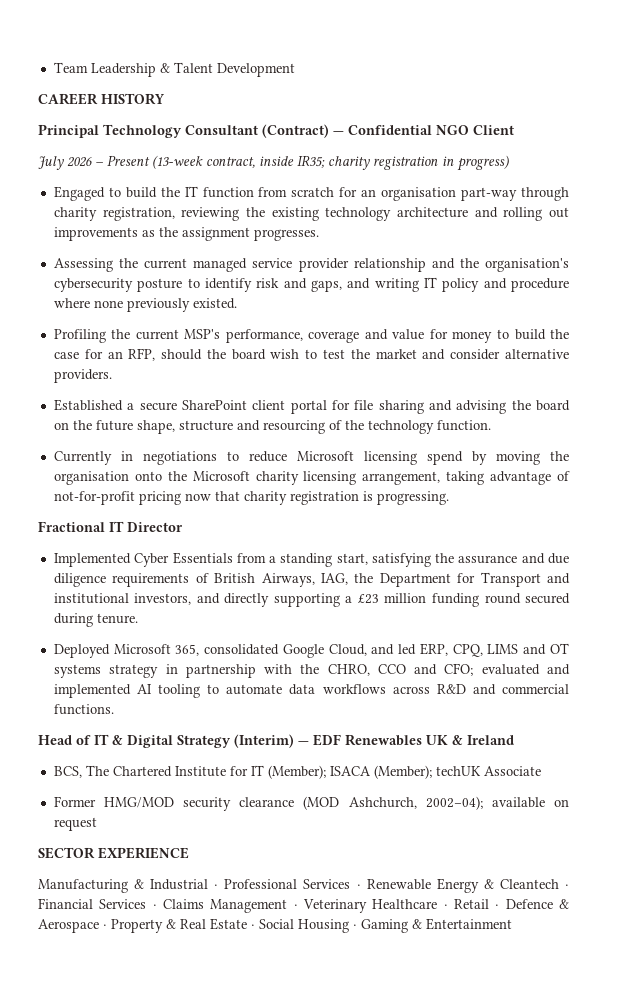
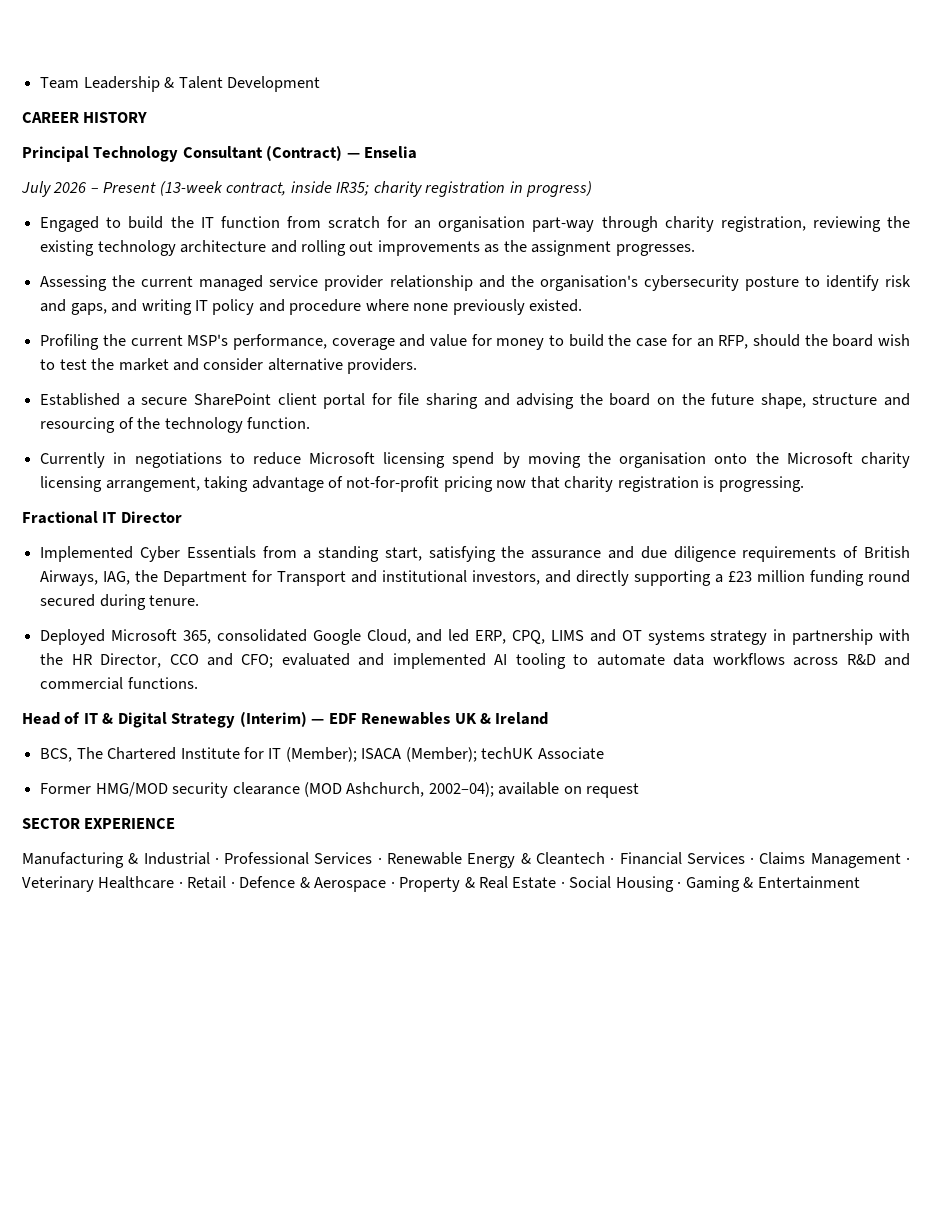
[348,125,514,135] Confidential NGO Client -> [364,146,418,159] Enselia
[327,664,370,676] CHRO, -> [71,653,162,668] HR Director,

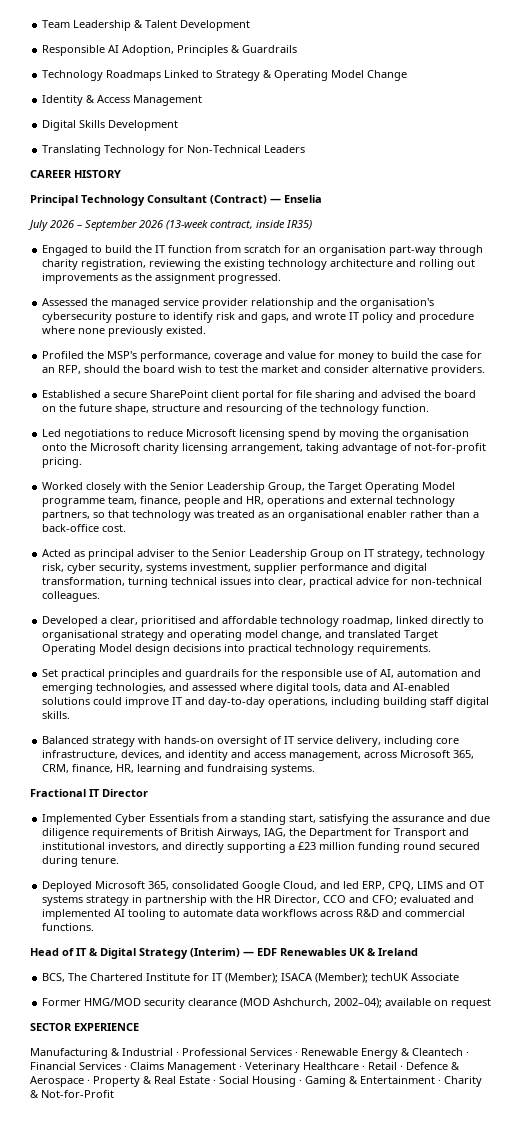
(320, 84) none -> [42,45,298,56] [42,70,408,81] [42,95,203,106] [42,120,179,131] [42,145,306,156] // Responsible AI Adoption, Principles & Guardrails // Technology Roadmaps Linked to Strategy & Operating Model Change // Identity & Access Management // Digital Skills Development // Translating Technology for Non-Technical Leaders
[103,182,157,193] Present -> [85,220,163,231] September 2026
[336,181,593,197] IR35; charity registration in progress) -> [286,220,312,230] IR35)
[615,244,695,256] [40,275,194,291] progresses. // Assessing the current -> [218,273,282,284] [42,298,109,306] progressed. // Assessed the
[141,299,192,315] writing -> [315,312,347,320] wrote
[40,334,183,350] Profiling the current -> [42,351,105,359] Profiled the
[516,393,575,409] advising -> [381,390,422,398] advised
[40,452,127,468] Currently in -> [42,429,62,437] Led
[443,476,804,492] pricing now that charity registration is progressing. -> [42,457,83,468] [42,482,456,493] [42,496,456,507] [42,510,480,521] [42,524,127,532] [42,549,486,560] [42,563,428,574] [42,577,483,588] [42,591,101,602] [42,616,485,627] [42,630,439,641] [42,644,432,655] [42,669,482,680] [42,683,451,694] [42,697,490,708] [42,711,71,719] [42,736,460,747] [42,750,475,761] [42,764,316,775] pricing. // Worked closely with the Senior Leadership Group, the Target Operating Model programme team, finance, people and HR, operations and external technology partners, so that technology was treated as an organisational enabler rather than a back-office cost. // Acted as principal adviser to the Senior Leadership Group on IT strategy, technology risk, cyber security, systems investment, supplier performance and digital transformation, turning technical issues into clear, practical advice for non-technical colleagues. // Developed a clear, prioritised and affordable technology roadmap, linked directly to organisational strategy and operating model change, and translated Target Operating Model design decisions into practical technology requirements. // Set practical principles and guardrails for the responsible use of AI, automation and emerging technologies, and assessed where digital tools, data and AI-enabled solutions could improve IT and day-to-day operations, including building staff digital skills. // Balanced strategy with hands-on oversight of IT service delivery, including core infrastructure, devices, and identity and access management, across Microsoft 365, CRM, finance, HR, learning and fundraising systems.
(860, 882) none -> [438,1076,482,1087] [30,1090,114,1098] · Charity & Not-for-Profit

